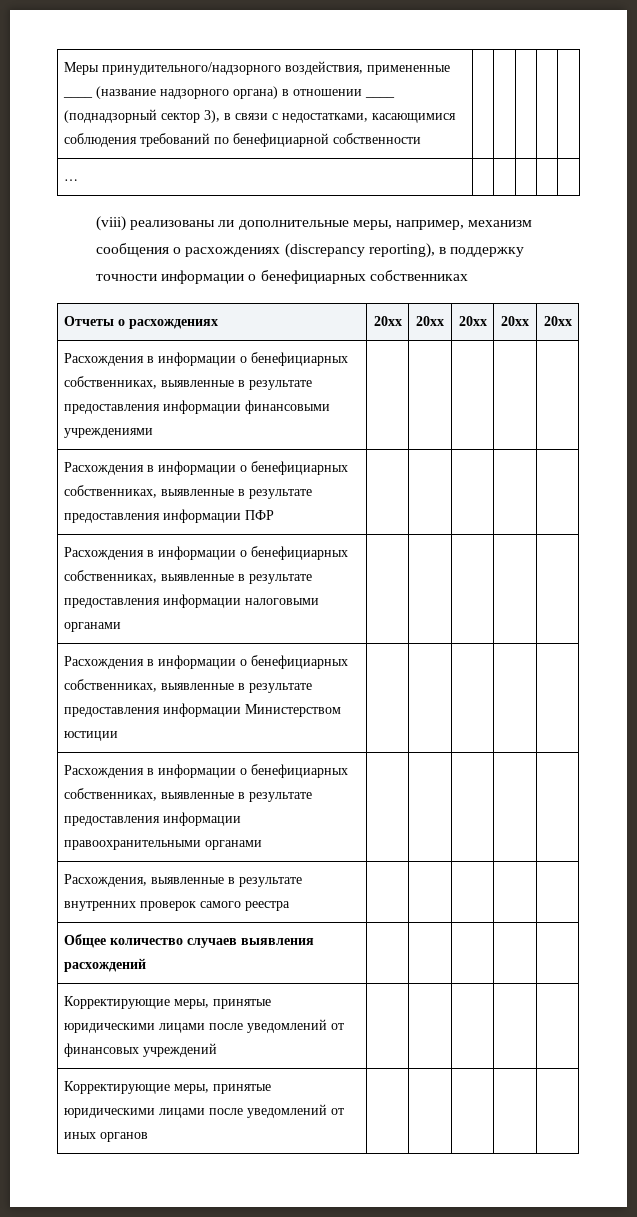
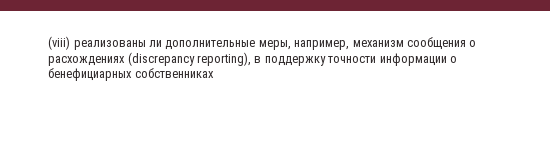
[63,61,450,75] [62,86,362,99] [364,96,395,98] [63,109,456,123] [63,133,421,147] [63,179,78,181] Меры принудительного/надзорного воздействия, примененные ____ (название надзорного органа) в отношении ____ (поднадзорный сектор 3), в связи с недостатками, касающимися соблюдения требований по бенефициарной собственности | | | | | // … | | | | | // -> (48, 43) none
[63,316,218,329] [373,316,402,326] [416,316,444,326] [458,316,487,326] [501,316,529,326] [543,316,572,326] [63,352,348,366] [63,376,312,390] [63,400,330,414] [63,428,153,438] [63,461,348,475] [63,485,312,499] [63,509,274,523] [63,546,348,560] [63,570,312,584] [63,594,319,608] [63,622,121,632] [63,655,348,669] [63,679,312,693] [63,703,341,717] [63,731,118,741] [63,764,348,778] [63,788,312,802] [63,812,241,826] [63,840,262,850] [63,874,302,887] [63,901,290,911] [63,934,314,948] [63,958,146,972] [63,996,271,1009] [63,1019,344,1033] [63,1043,217,1057] [63,1081,271,1094] [63,1104,344,1118] [63,1132,148,1142] // Отчеты о расхождениях | 20xx | 20xx | 20xx | 20xx | 20xx // Расхождения в информации о бенефициарных собственниках, выявленные в результате предоставления информации финансовыми учреждениями | | | | | // Расхождения в информации о бенефициарных собственниках, выявленные в результате предоставления информации ПФР | | | | | // Расхождения в информации о бенефициарных собственниках, выявленные в результате предоставления информации налоговыми органами | | | | | // Расхождения в информации о бенефициарных собственниках, выявленные в результате предоставления информации Министерством юстиции | | | | | // Расхождения в информации о бенефициарных собственниках, выявленные в результате предоставления информации правоохранительными органами | | | | | // Расхождения, выявленные в результате внутренних проверок самого реестра | | | | | // Общее количество случаев выявления расхождений | | | | | // Корректирующие меры, принятые юридическими лицами после уведомлений от финансовых учреждений | | | | | // Корректирующие меры, принятые юридическими лицами после уведомлений от иных органов | | | | | -> (214, 73) none

